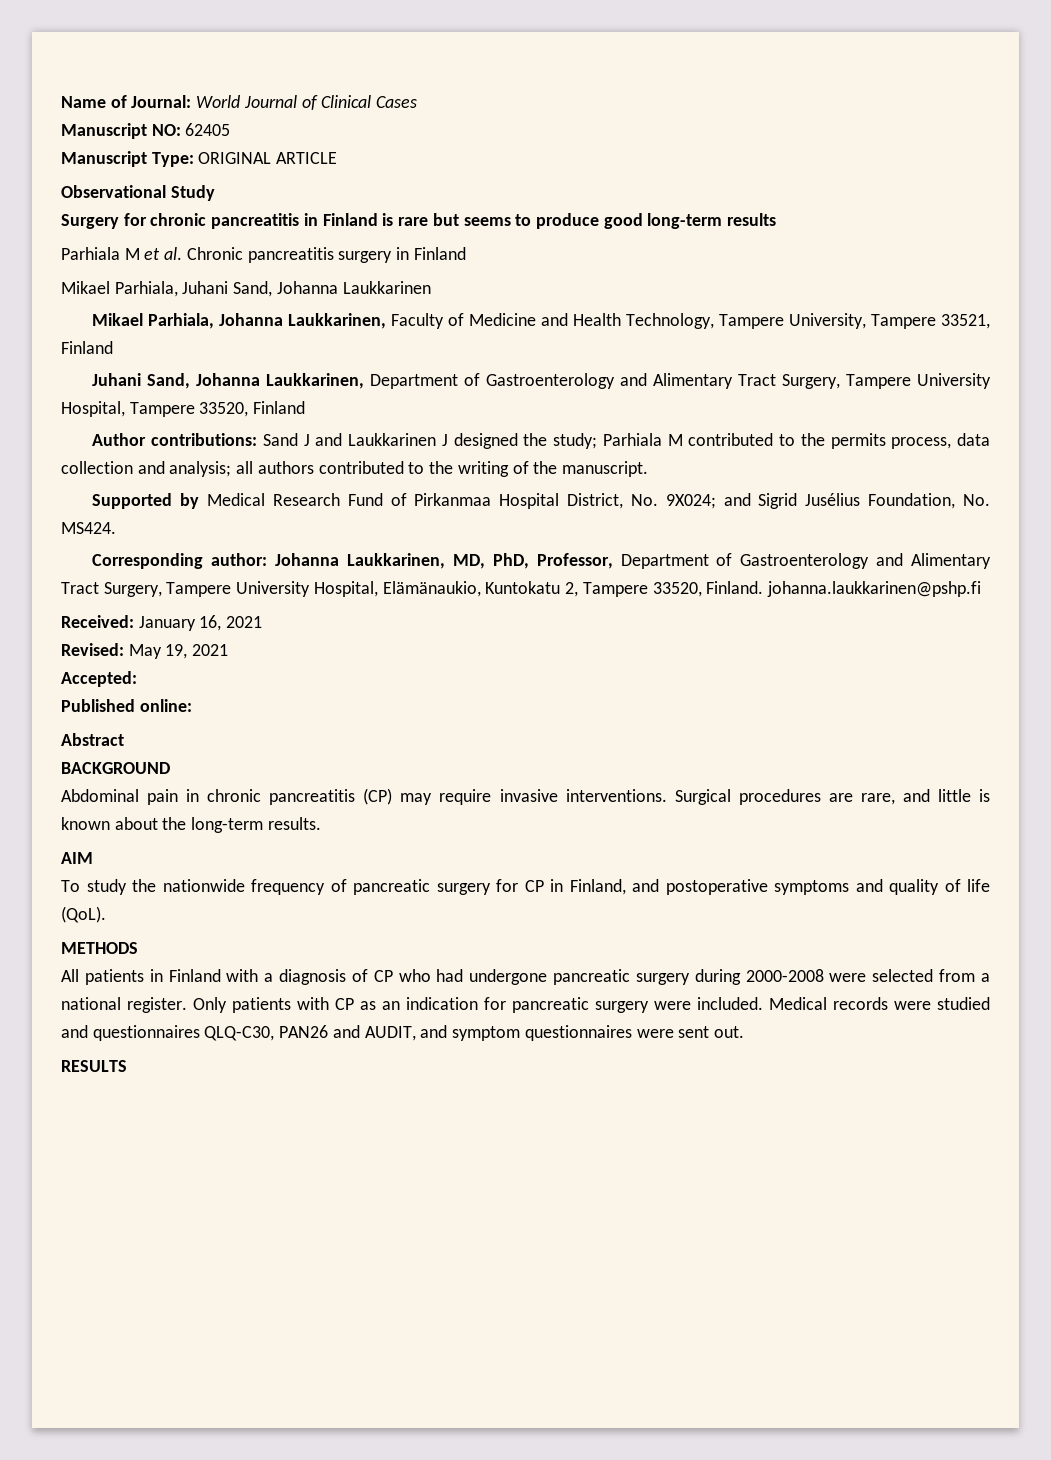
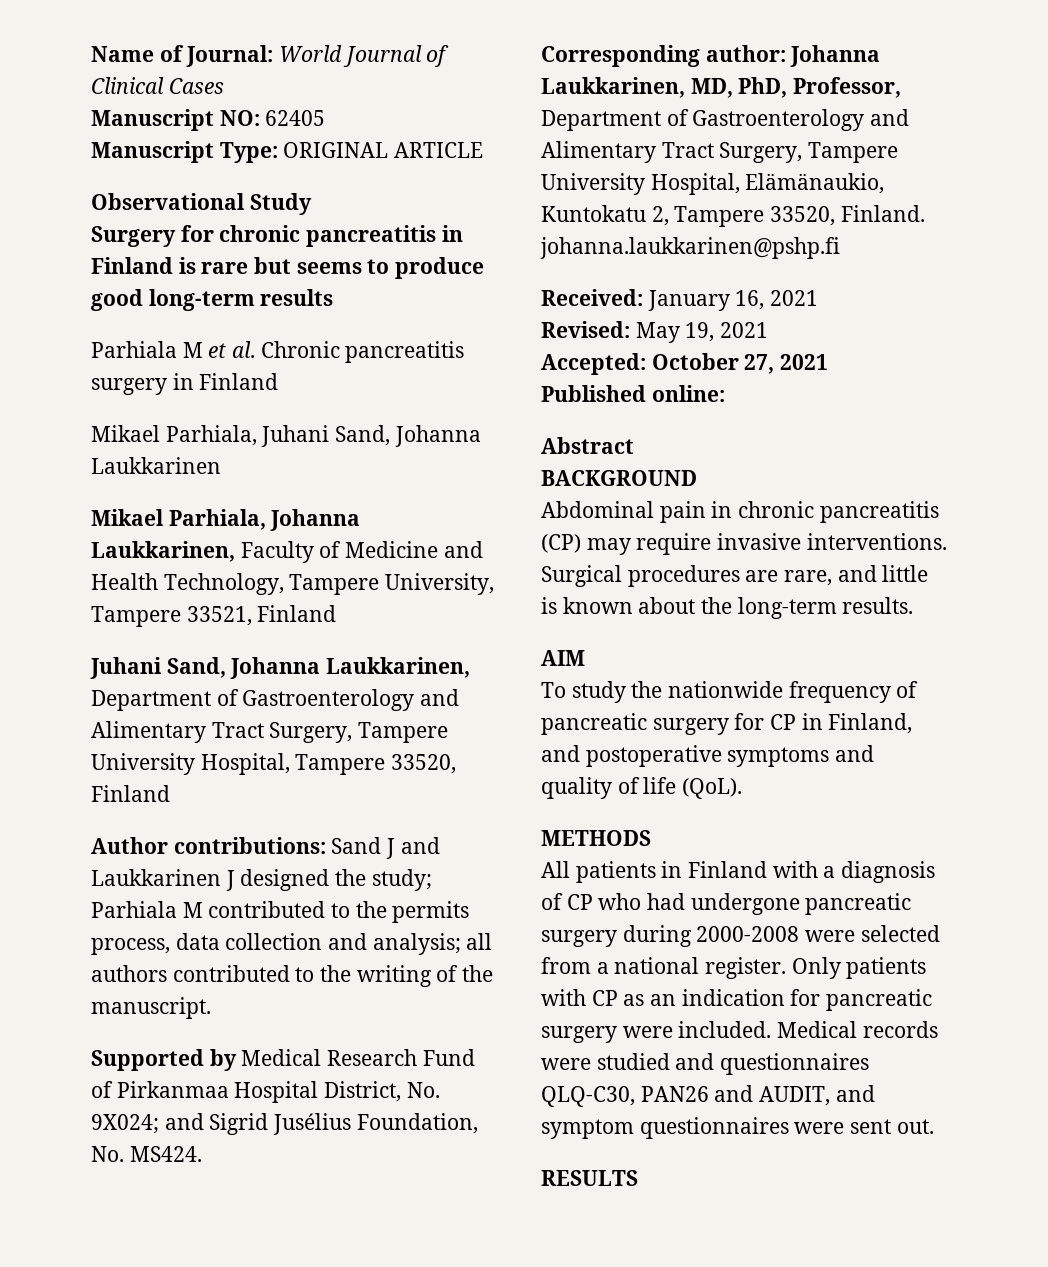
(137, 679) none -> [651,353,829,374] October 27, 2021

